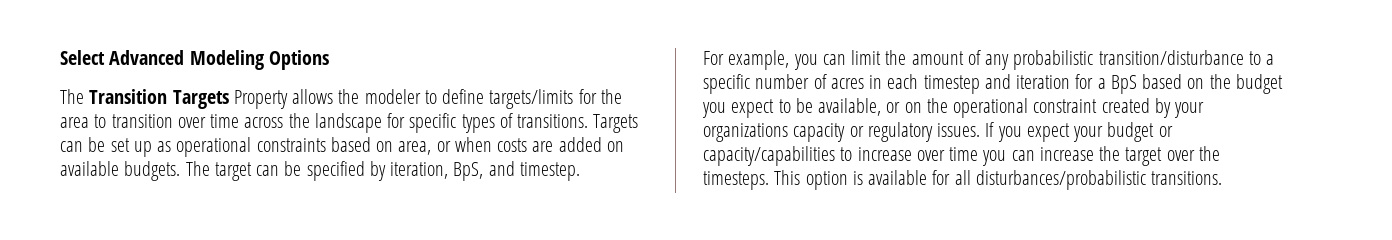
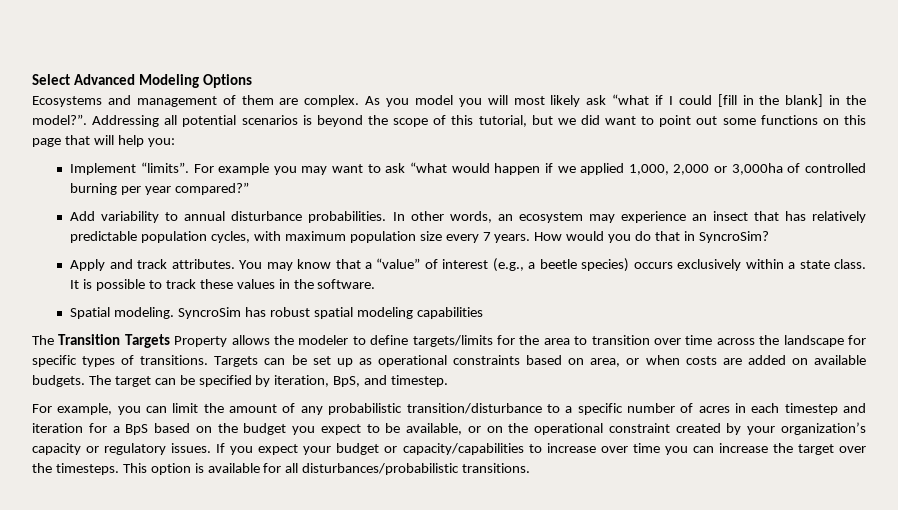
(329, 60) none -> [32,94,866,107] [32,114,866,127] [32,135,175,147] [70,162,867,175] [70,182,249,195] [70,211,867,223] [70,231,769,243] [70,258,866,272] [70,279,376,291] [70,307,483,319] // Ecosystems and management of them are complex. As you model you will most likely ask “what if I could [fill in the blank] in the model?”. Addressing all potential scenarios is beyond the scope of this tutorial, but we did want to point out some functions on this page that will help you: // Implement “limits”. For example you may want to ask “what would happen if we applied 1,000, 2,000 or 3,000ha of controlled burning per year compared?” // Add variability to annual disturbance probabilities. In other words, an ecosystem may experience an insect that has relatively predictable population cycles, with maximum population size every 7 years. How would you do that in SyncroSim? // Apply and track attributes. You may know that a “value” of interest (e.g., a beetle species) occurs exclusively within a state class. It is possible to track these values in the software. // Spatial modeling. SyncroSim has robust spatial modeling capabilities
[703,123,788,142] organizations -> [781,422,867,435] organization’s

